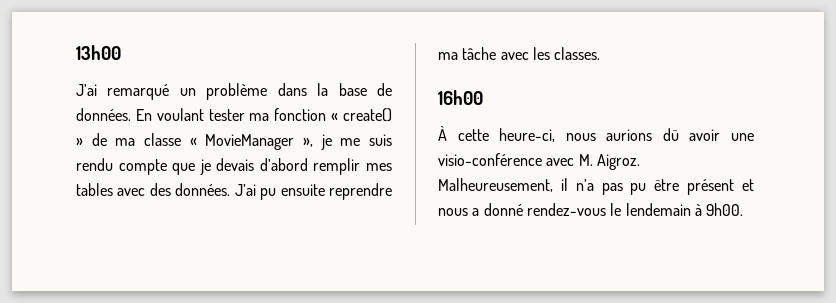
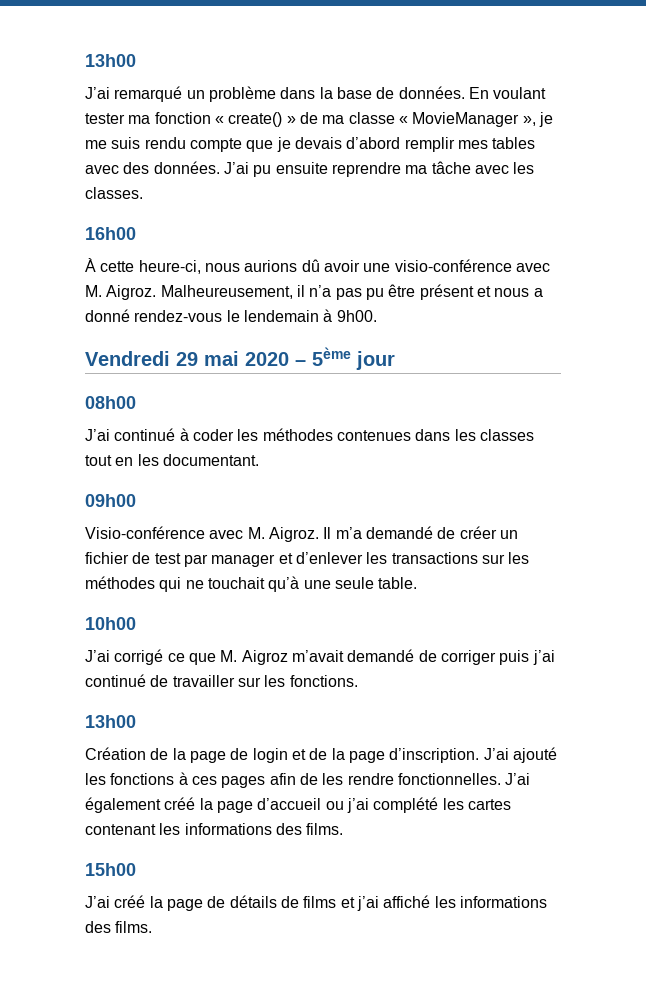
(744, 209) none -> [85,347,395,370] [85,396,136,409] [85,428,534,441] [85,454,259,466] [85,494,136,507] [85,526,518,542] [85,552,530,567] [85,576,418,592] [85,617,136,630] [85,649,555,665] [85,674,358,687] [85,715,136,728] [85,747,557,763] [85,772,531,788] [85,797,511,813] [85,823,344,835] [85,863,136,876] [85,895,547,911] [85,921,153,933] // Vendredi 29 mai 2020 – 5ème jour // 08h00 // J’ai continué à coder les méthodes contenues dans les classes tout en les documentant. // 09h00 // Visio-conférence avec M. Aigroz. Il m’a demandé de créer un fichier de test par manager et d’enlever les transactions sur les méthodes qui ne touchait qu’à une seule table. // 10h00 // J’ai corrigé ce que M. Aigroz m’avait demandé de corriger puis j’ai continué de travailler sur les fonctions. // 13h00 // Création de la page de login et de la page d’inscription. J’ai ajouté les fonctions à ces pages afin de les rendre fonctionnelles. J’ai également créé la page d’accueil ou j’ai complété les cartes contenant les informations des films. // 15h00 // J’ai créé la page de détails de films et j’ai affiché les informations des films.

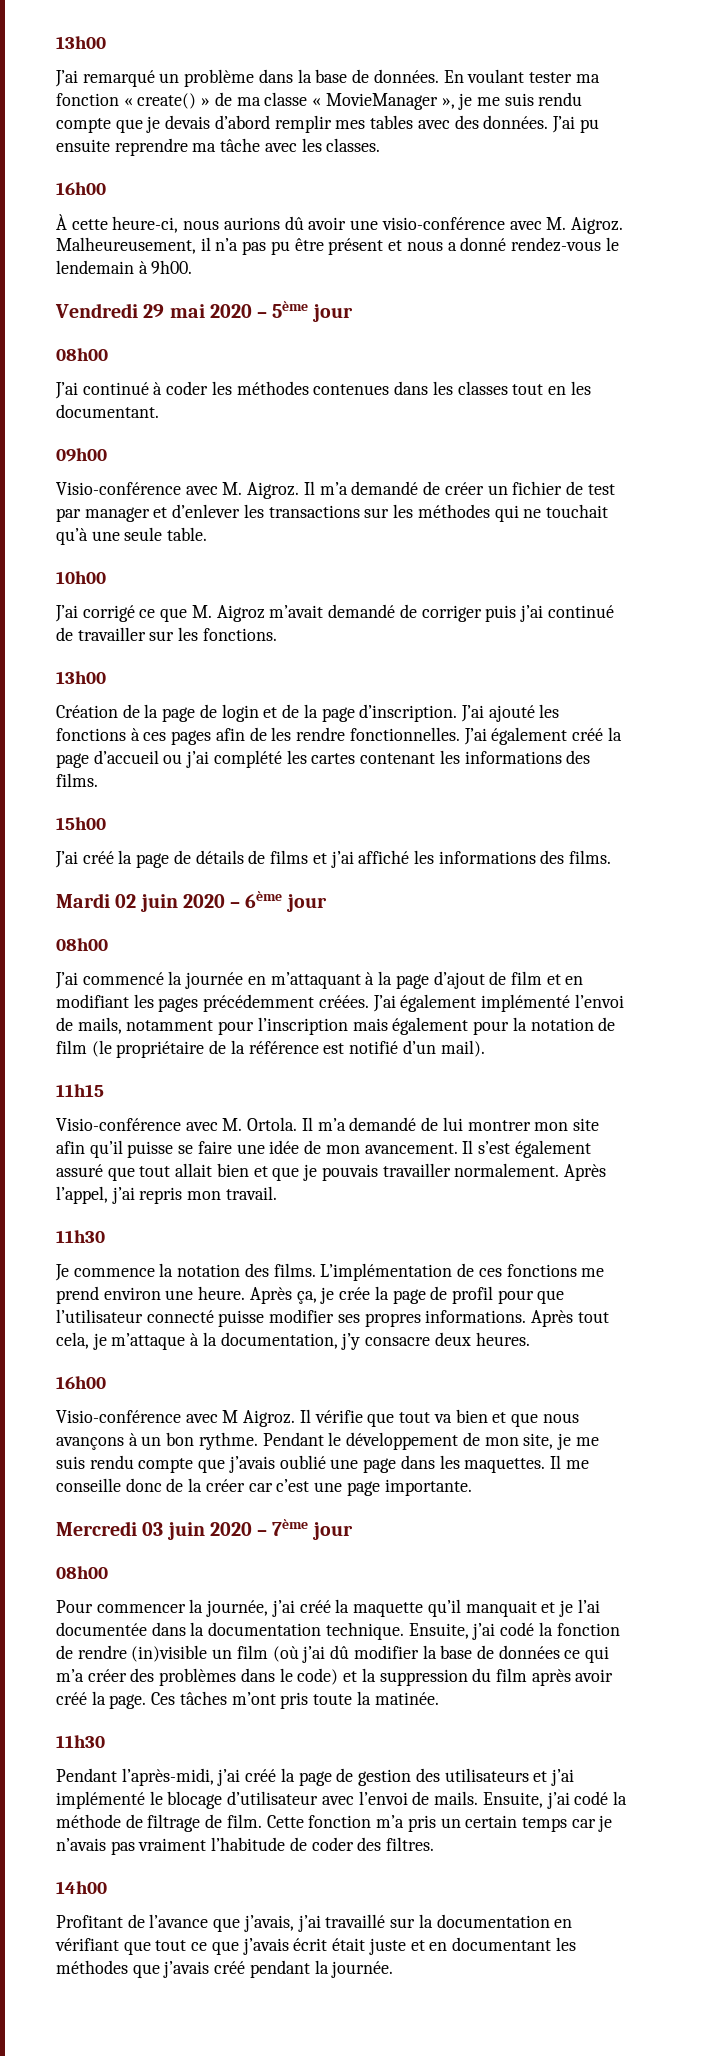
(153, 927) none -> [56,891,327,912] [56,938,108,951] [55,971,584,989] [56,994,624,1012] [56,1017,616,1035] [56,1040,485,1058] [56,1084,104,1097] [56,1117,599,1131] [56,1140,591,1158] [56,1163,606,1181] [56,1186,277,1204] [56,1230,105,1243] [55,1263,605,1281] [56,1286,565,1304] [56,1309,609,1327] [56,1332,530,1350] [56,1376,106,1389] [56,1409,579,1427] [56,1432,599,1450] [56,1455,589,1473] [56,1478,472,1496] [56,1519,353,1540] [56,1566,108,1579] [56,1599,600,1617] [56,1622,620,1640] [56,1645,610,1663] [56,1668,614,1686] [56,1691,439,1709] [56,1735,105,1748] [56,1768,574,1786] [56,1791,627,1809] [56,1814,613,1832] [56,1837,435,1855] [56,1881,107,1894] [56,1914,573,1932] [55,1937,576,1955] [56,1960,394,1978] // Mardi 02 juin 2020 – 6ème jour // 08h00 // J’ai commencé la journée en m’attaquant à la page d’ajout de film et en modifiant les pages précédemment créées. J’ai également implémenté l’envoi de mails, notamment pour l’inscription mais également pour la notation de film (le propriétaire de la référence est notifié d’un mail). // 11h15 // Visio-conférence avec M. Ortola. Il m’a demandé de lui montrer mon site afin qu’il puisse se faire une idée de mon avancement. Il s’est également assuré que tout allait bien et que je pouvais travailler normalement. Après l’appel, j’ai repris mon travail. // 11h30 // Je commence la notation des films. L’implémentation de ces fonctions me prend environ une heure. Après ça, je crée la page de profil pour que l’utilisateur connecté puisse modifier ses propres informations. Après tout cela, je m’attaque à la documentation, j’y consacre deux heures. // 16h00 // Visio-conférence avec M Aigroz. Il vérifie que tout va bien et que nous avançons à un bon rythme. Pendant le développement de mon site, je me suis rendu compte que j’avais oublié une page dans les maquettes. Il me conseille donc de la créer car c’est une page importante. // Mercredi 03 juin 2020 – 7ème jour // 08h00 // Pour commencer la journée, j’ai créé la maquette qu’il manquait et je l’ai documentée dans la documentation technique. Ensuite, j’ai codé la fonction de rendre (in)visible un film (où j’ai dû modifier la base de données ce qui m’a créer des problèmes dans le code) et la suppression du film après avoir créé la page. Ces tâches m’ont pris toute la matinée. // 11h30 // Pendant l’après-midi, j’ai créé la page de gestion des utilisateurs et j’ai implémenté le blocage d’utilisateur avec l’envoi de mails. Ensuite, j’ai codé la méthode de filtrage de film. Cette fonction m’a pris un certain temps car je n’avais pas vraiment l’habitude de coder des filtres. // 14h00 // Profitant de l’avance que j’avais, j’ai travaillé sur la documentation en vérifiant que tout ce que j’avais écrit était juste et en documentant les méthodes que j’avais créé pendant la journée.

